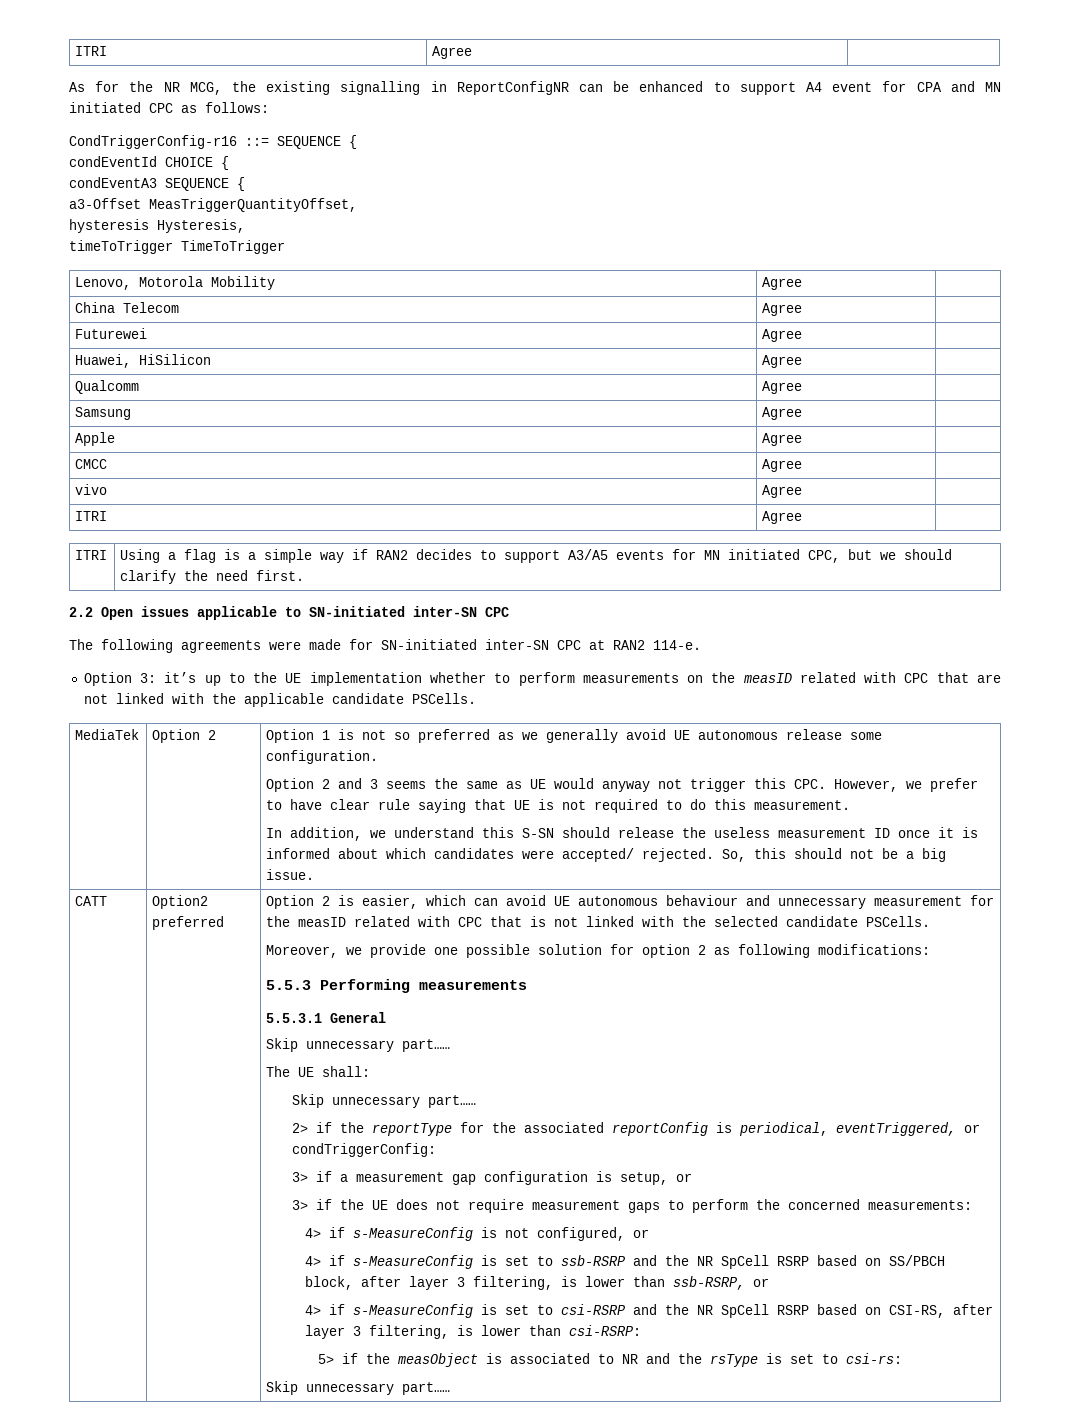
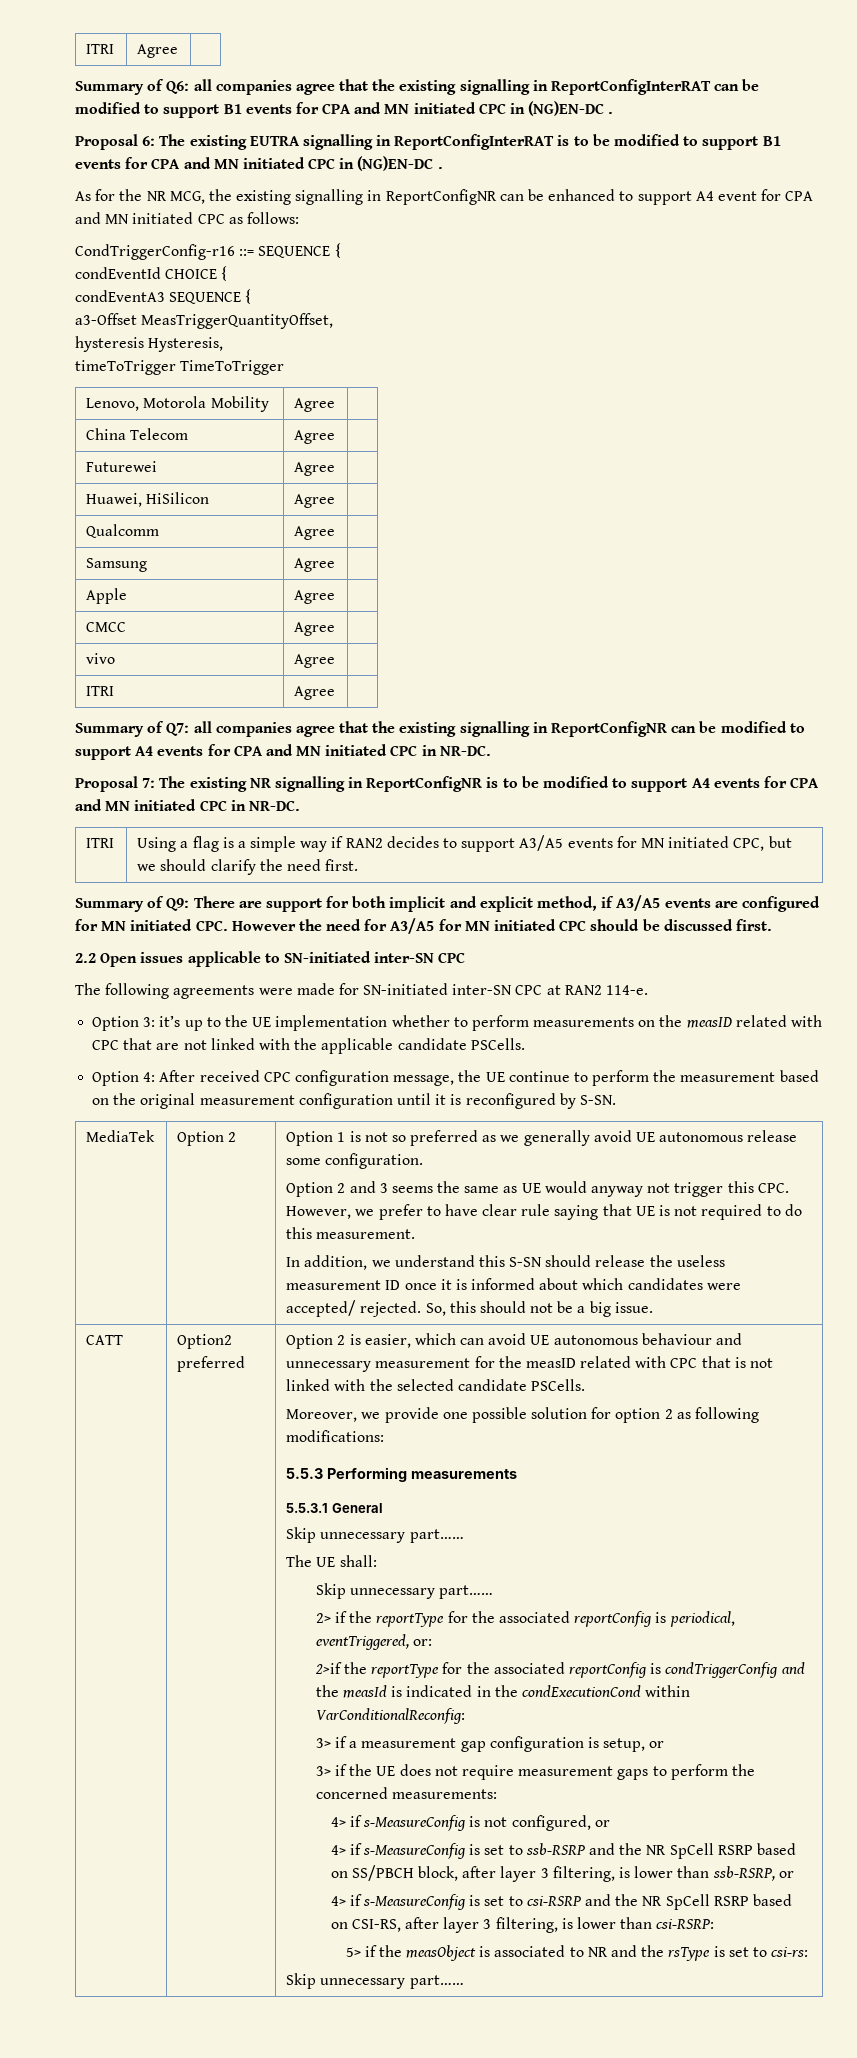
[75,46,108,56] [432,46,473,59] ITRI | Agree | -> [86,44,115,54] [137,44,179,58] [75,79,760,95] [75,101,614,118] [75,134,781,150] [75,156,443,171] ITRI | Agree | // Summary of Q6: all companies agree that the existing signalling in ReportConfigInterRAT can be modified to support B1 events for CPA and MN initiated CPC in (NG)EN-DC . // Proposal 6: The existing EUTRA signalling in ReportConfigInterRAT is to be modified to support B1 events for CPA and MN initiated CPC in (NG)EN-DC .
(803, 517) none -> [75,721,805,737] [75,744,491,760] [75,776,820,792] [75,799,300,811] // Summary of Q7: all companies agree that the existing signalling in ReportConfigNR can be modified to support A4 events for CPA and MN initiated CPC in NR-DC. // Proposal 7: The existing NR signalling in ReportConfigNR is to be modified to support A4 events for CPA and MN initiated CPC in NR-DC.
(305, 575) none -> [75,895,820,912] [75,918,772,934] // Summary of Q9: There are support for both implicit and explicit method, if A3/A5 events are configured for MN initiated CPC. However the need for A3/A5 for MN initiated CPC should be discussed first.
(476, 698) none -> [92,1070,819,1086] [92,1093,616,1109] // Option 4: After received CPC configuration message, the UE continue to perform the measurement based on the original measurement configuration until it is reconfigured by S-SN.
[964,1124,981,1133] [292,1143,437,1157] or condTriggerConfig: -> [413,1639,433,1646] [314,1662,805,1678] [315,1685,691,1698] [315,1708,465,1724] or: // 2>if the reportType for the associated reportConfig is condTriggerConfig and the measId is indicated in the condExecutionCond within VarConditionalReconfig:

